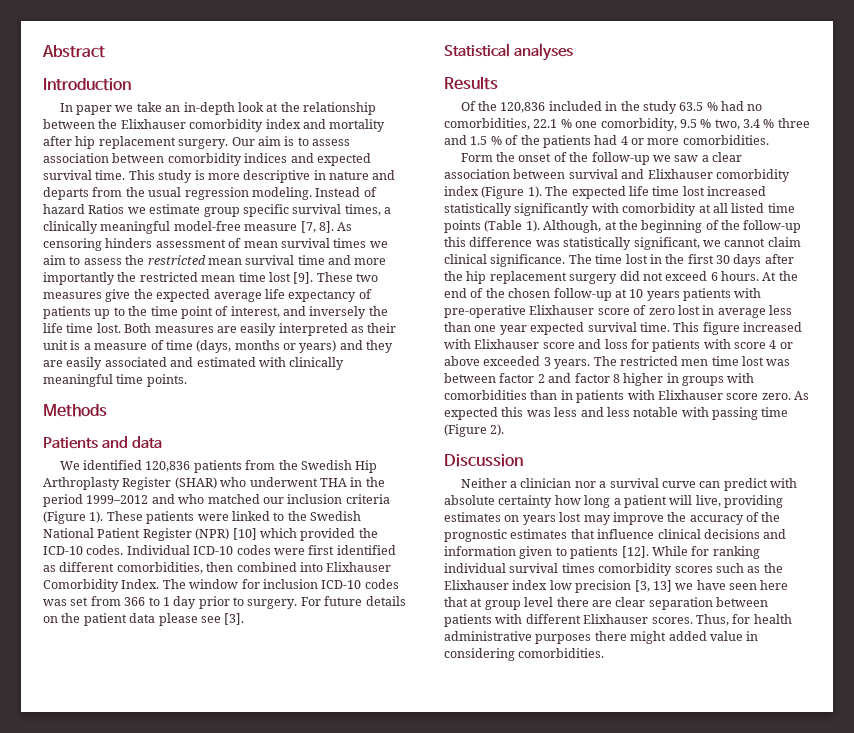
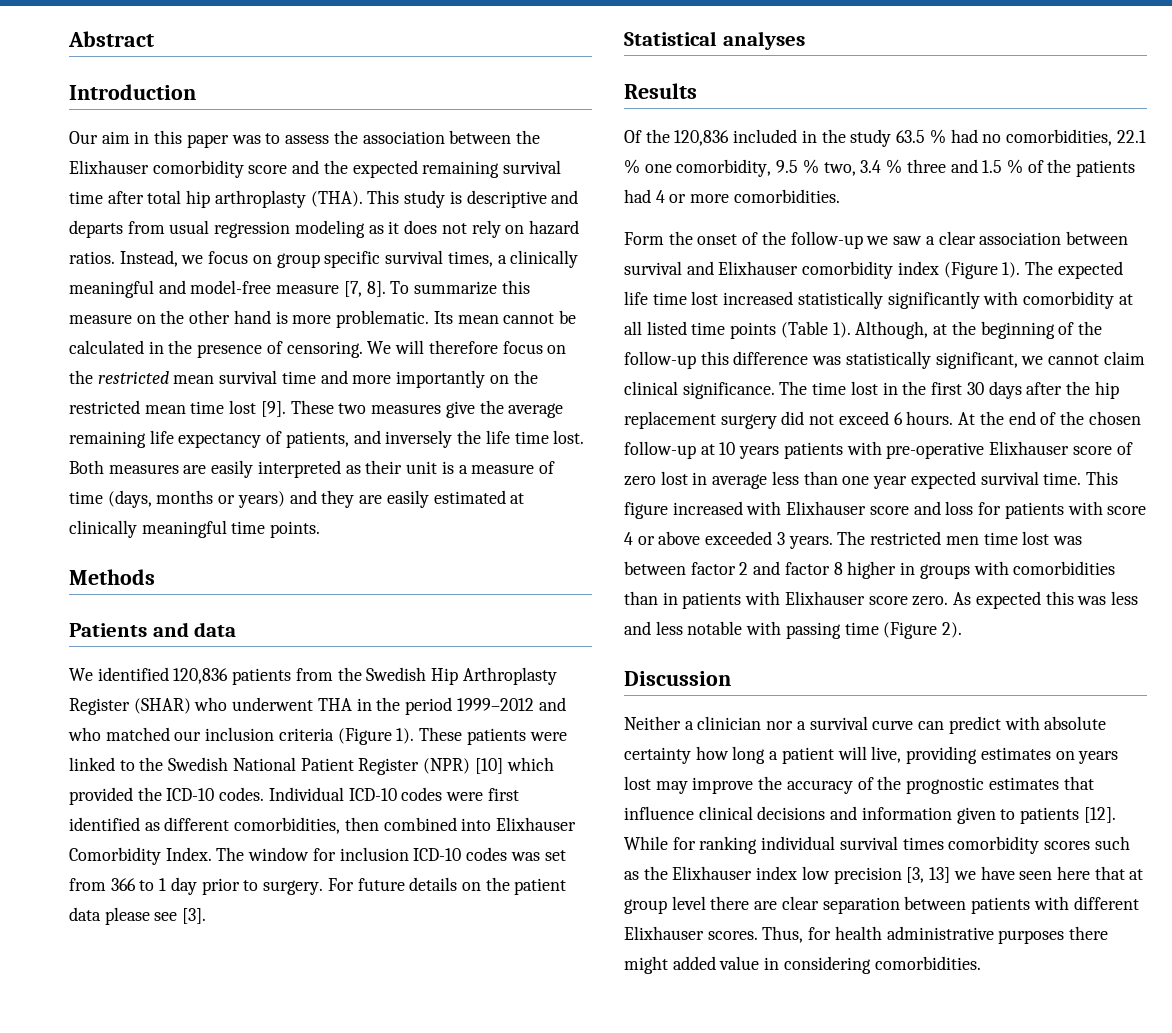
[59,102,377,115] [43,119,386,132] [43,136,350,149] [43,153,371,166] [43,170,369,183] In paper we take an in-depth look at the relationship between the Elixhauser comorbidity index and mortality after hip replacement surgery. Our aim is to assess association between comorbidity indices and expected survival time. This study is more descriptive in nature -> [69,130,540,148] [69,160,562,178] [69,190,547,208] Our aim in this paper was to assess the association between the Elixhauser comorbidity score and the expected remaining survival time after total hip arthroplasty (THA). This study is descriptive
[125,187,145,197] the -> (165, 227) none
[251,187,377,200] [43,204,201,214] modeling. Instead of hazard Ratios we estimate -> [294,220,579,238] [69,250,272,267] modeling as it does not rely on hazard ratios. Instead, we focus on
(171, 227) none -> [158,280,186,294] and
[337,222,353,231] [43,238,388,251] [43,255,122,265] As censoring hinders assessment of mean survival times we aim to assess -> [390,280,530,295] [69,310,576,328] [69,340,567,358] To summarize this measure on the other hand is more problematic. Its mean cannot be calculated in the presence of censoring. We will therefore focus on
(115, 278) none -> [489,375,509,384] on
[156,289,262,302] expected average -> [508,403,564,418] [69,431,146,448] average remaining
[43,306,280,319] patients up to the time point of interest, -> [285,431,349,448] patients,
[104,357,286,367] associated and estimated with -> [433,490,525,504] estimated at

